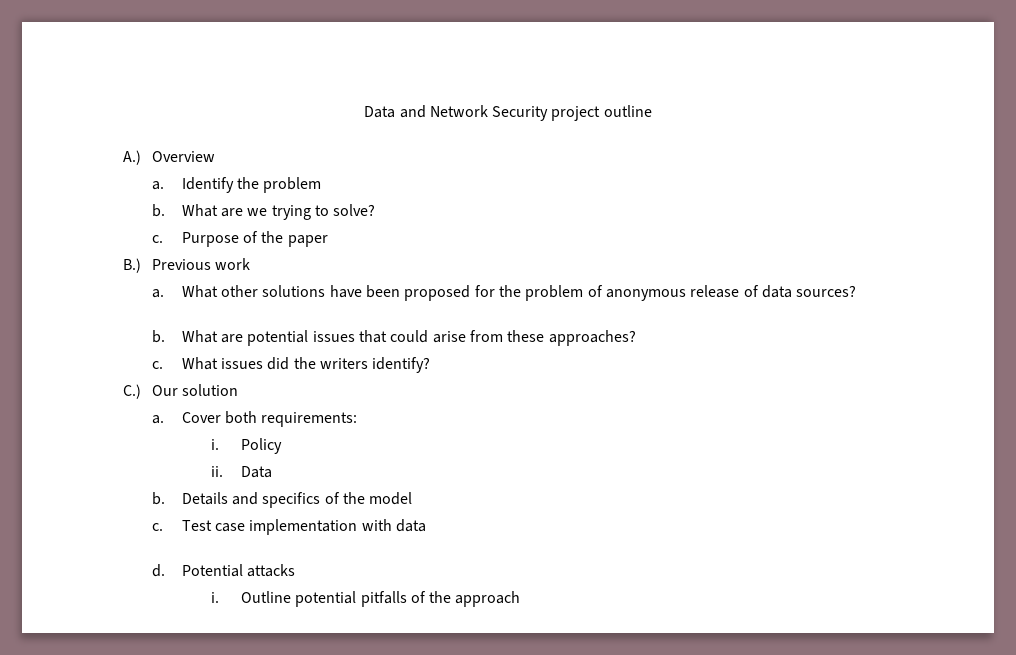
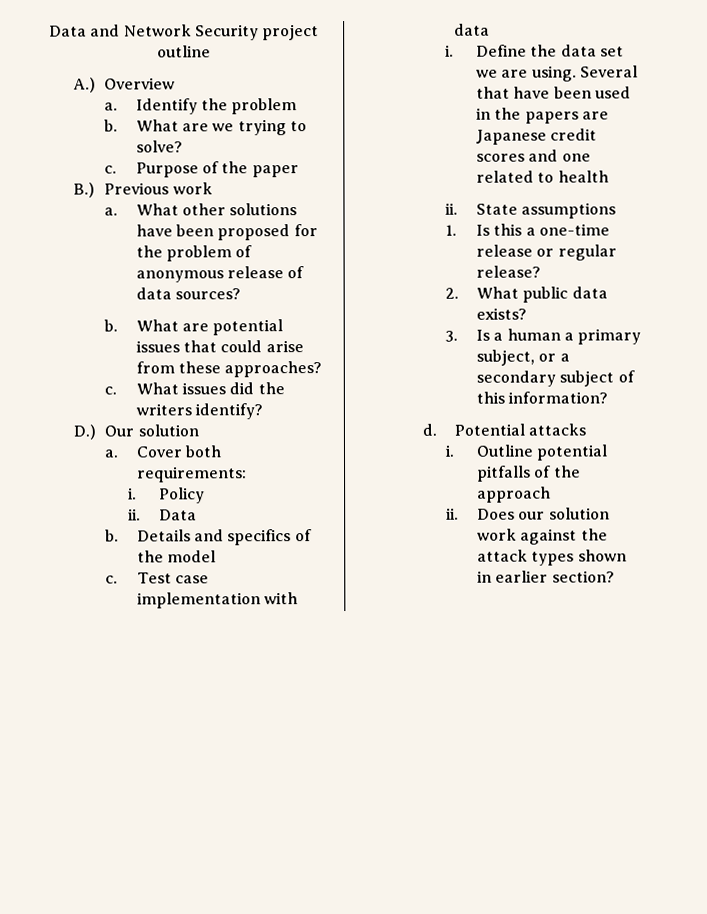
[122,384,141,399] C.) -> [73,424,97,440] D.)
(426, 525) none -> [444,44,625,57] [476,65,639,82] [476,86,632,99] [476,107,610,124] [476,128,598,145] [476,149,591,162] [476,170,609,183] [444,202,617,219] [444,223,611,236] [476,244,617,261] [476,265,542,278] [444,286,608,303] [476,307,528,320] [444,328,642,345] [476,349,570,366] [476,370,635,387] [476,391,609,404] // i. Define the data set we are using. Several that have been used in the papers are Japanese credit scores and one related to health // ii. State assumptions // 1. Is this a one-time release or regular release? // 2. What public data exists? // 3. Is a human a primary subject, or a secondary subject of this information?
(521, 599) none -> [445,507,610,520] [477,528,608,545] [477,549,627,566] [477,570,615,583] // ii. Does our solution work against the attack types shown in earlier section?

